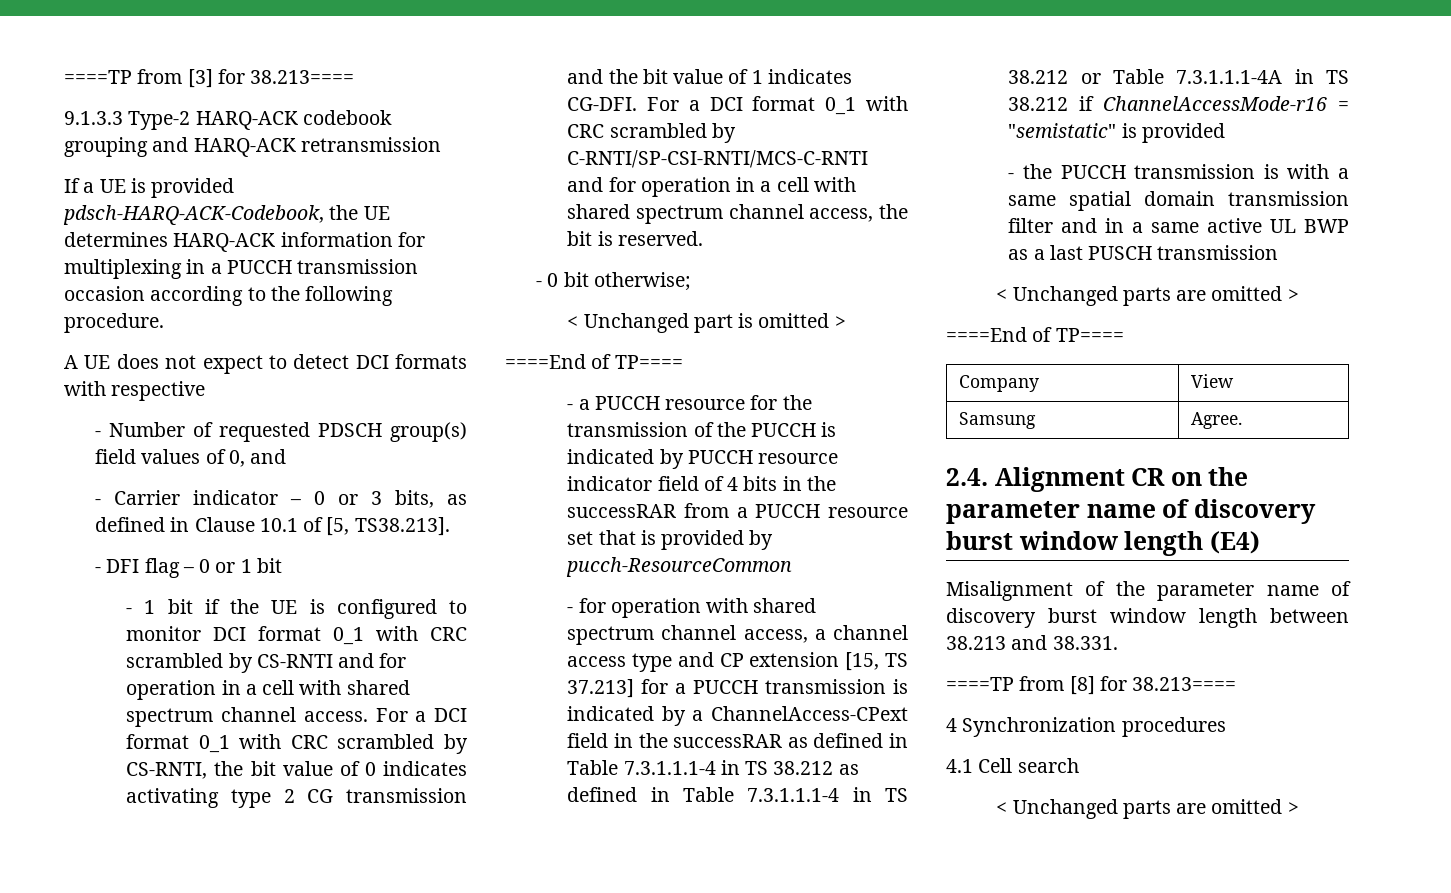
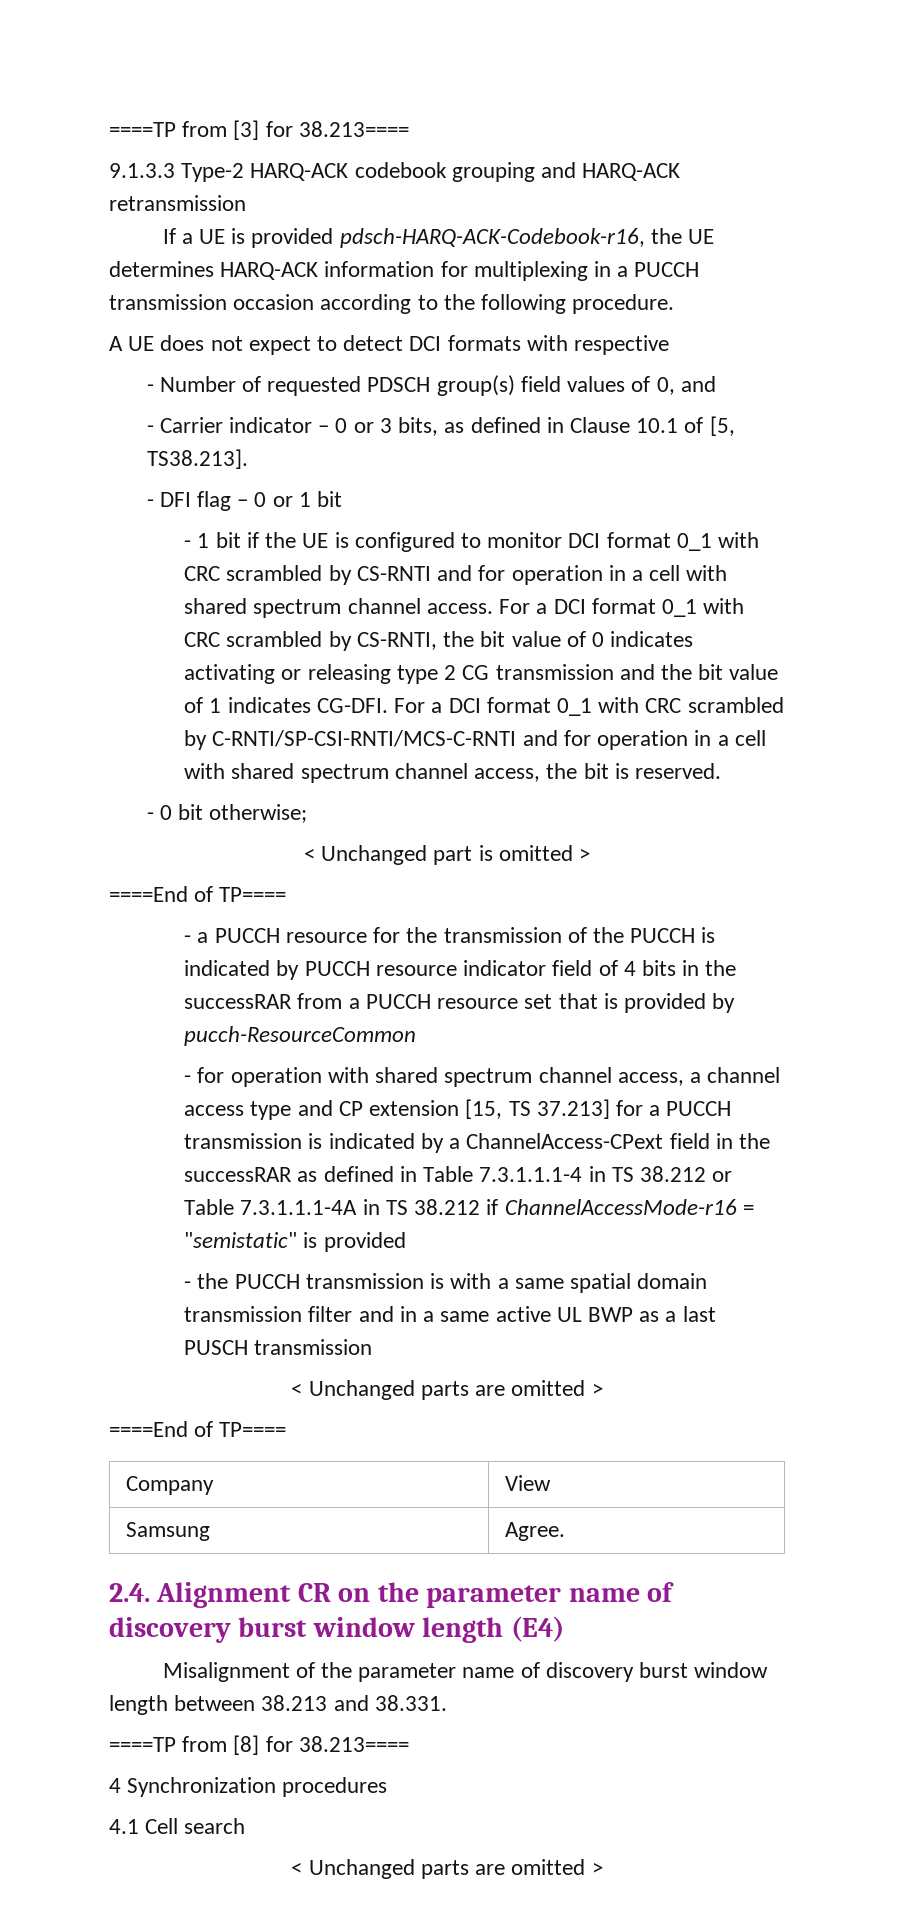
[63,205,324,225] pdsch-HARQ-ACK-Codebook, -> [339,228,645,248] pdsch-HARQ-ACK-Codebook-r16,
(220, 798) none -> [281,664,391,684] or releasing
[838,764,859,775] [567,787,908,802] [1008,70,1069,84] as defined in Table 7.3.1.1.1-4 in TS 38.212 -> (706, 1174) none

